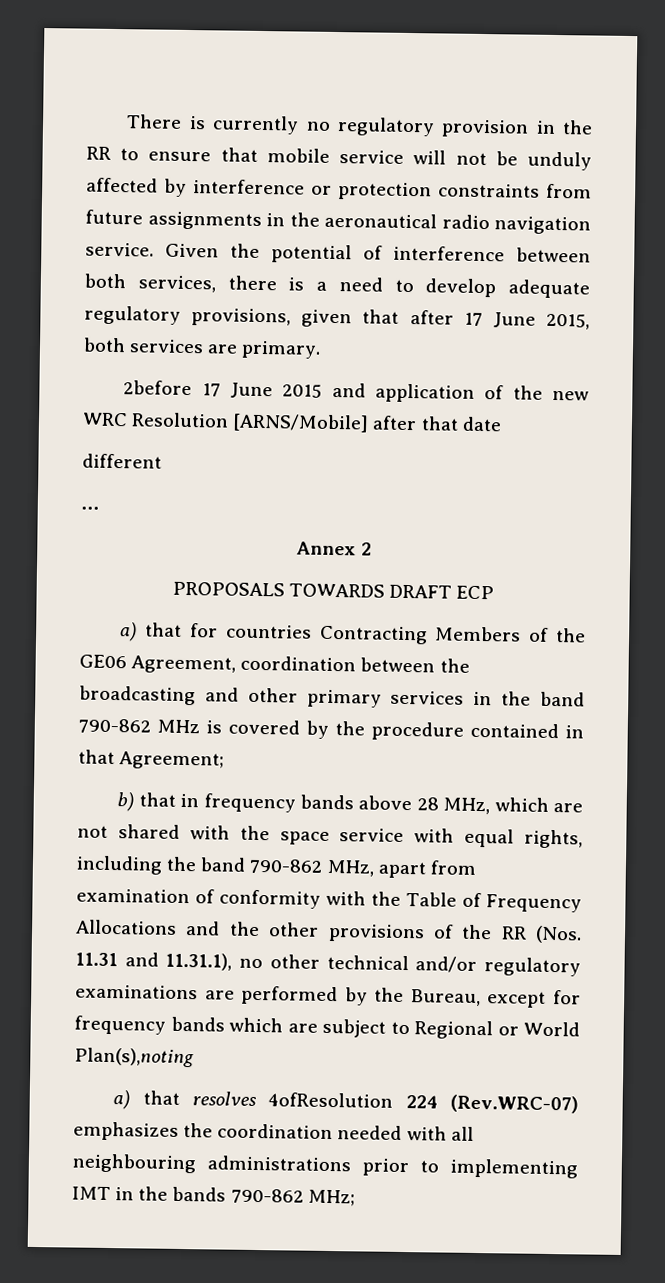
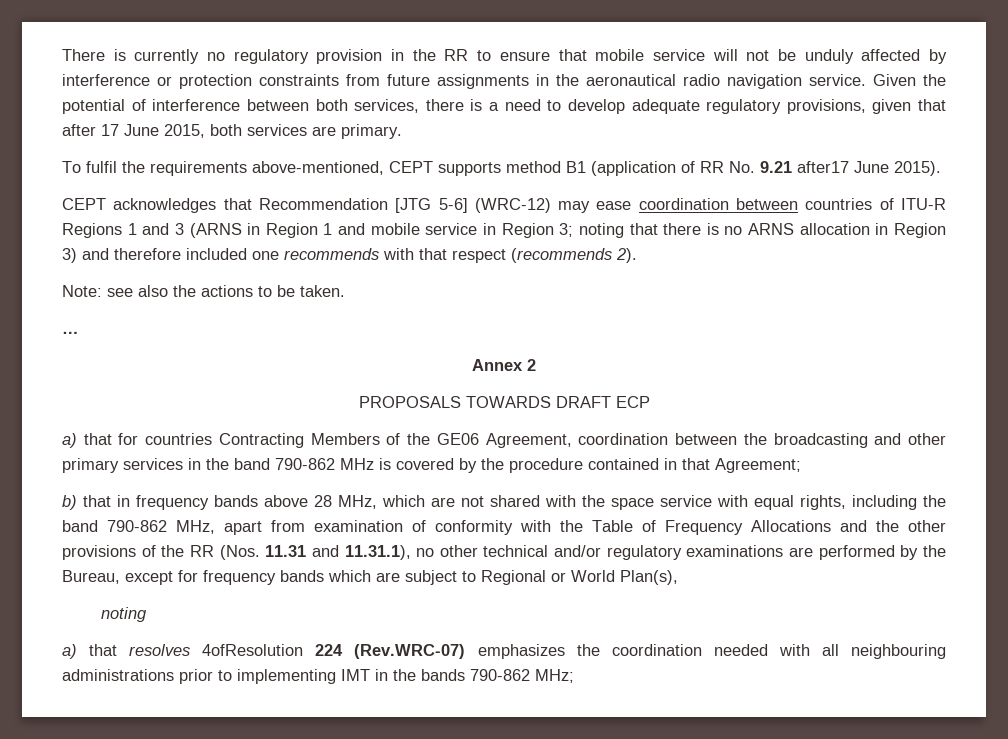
[123,380,589,403] [82,412,502,433] [82,453,162,469] 2before 17 June 2015 and application of the new WRC Resolution [ARNS/Mobile] after that date // different -> [62,161,941,176] [62,198,946,213] [62,223,946,238] [62,248,637,263] [62,285,345,297] To fulfil the requirements above-mentioned, CEPT supports method B1 (application of RR No. 9.21 after17 June 2015). // CEPT acknowledges that Recommendation [JTG 5-6] (WRC-12) may ease coordination between countries of ITU-R Regions 1 and 3 (ARNS in Region 1 and mobile service in Region 3; noting that there is no ARNS allocation in Region 3) and therefore included one recommends with that respect (recommends 2). // Note: see also the actions to be taken.
[74,1047,194,1068] Plan(s),noting -> [620,570,678,585] [100,607,147,622] Plan(s), // noting

